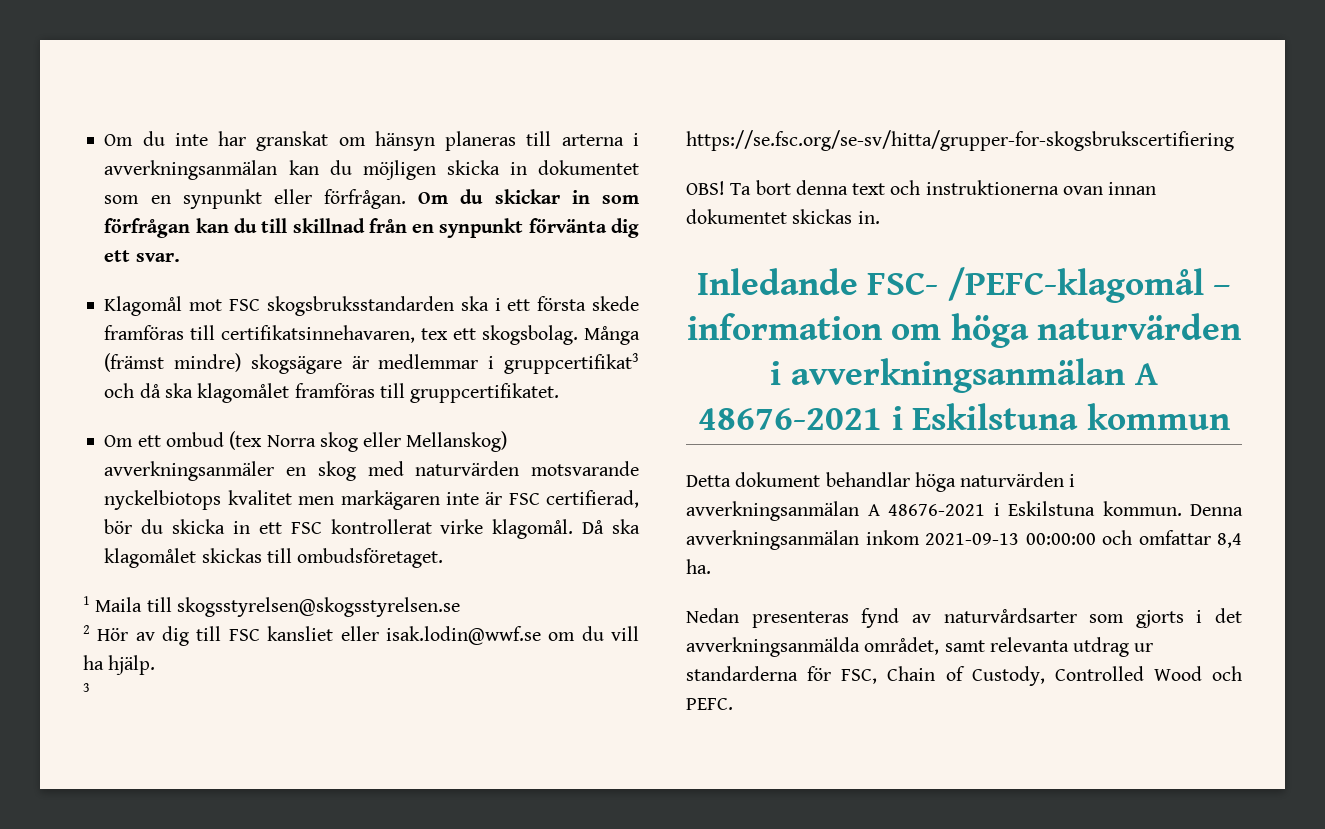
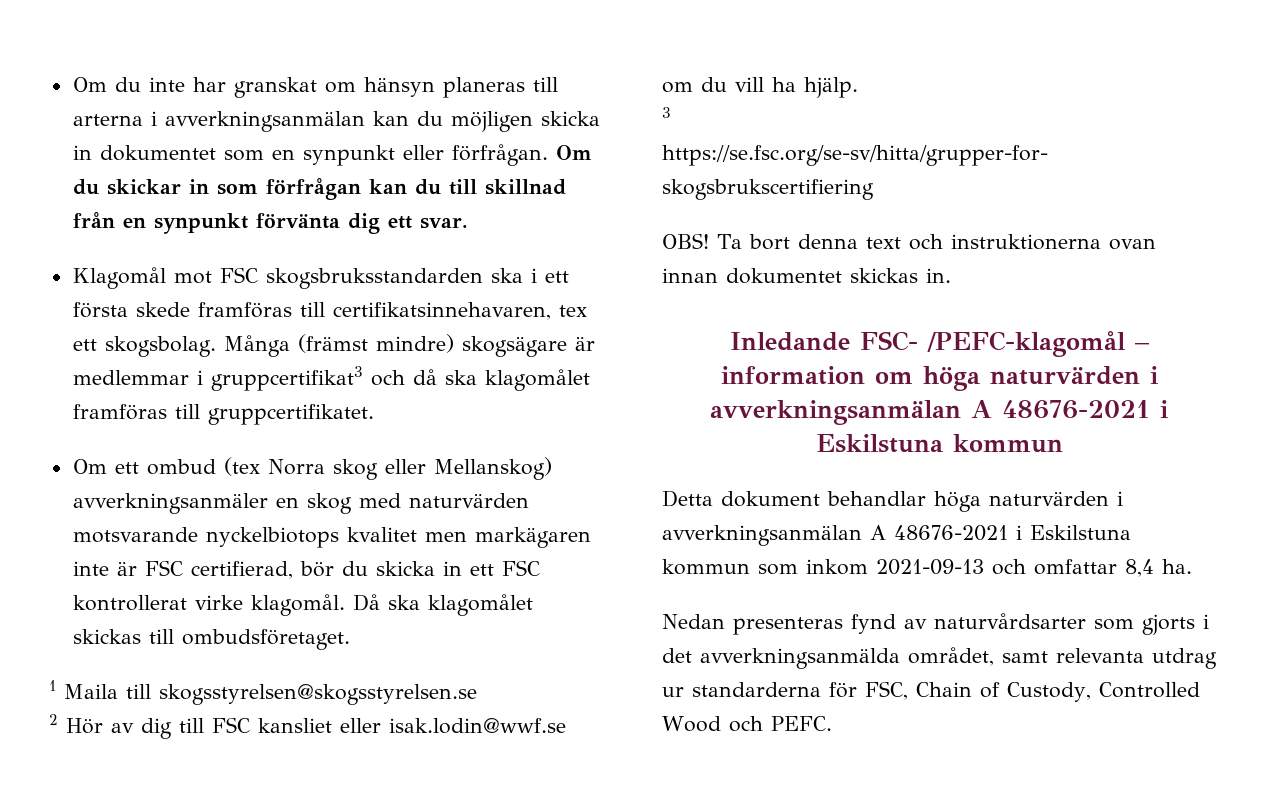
[1102,501,1243,516] [686,530,859,550] kommun. Denna avverkningsanmälan -> [662,559,798,575] kommun som
[1025,533,1096,545] 00:00:00 -> (984, 567) none

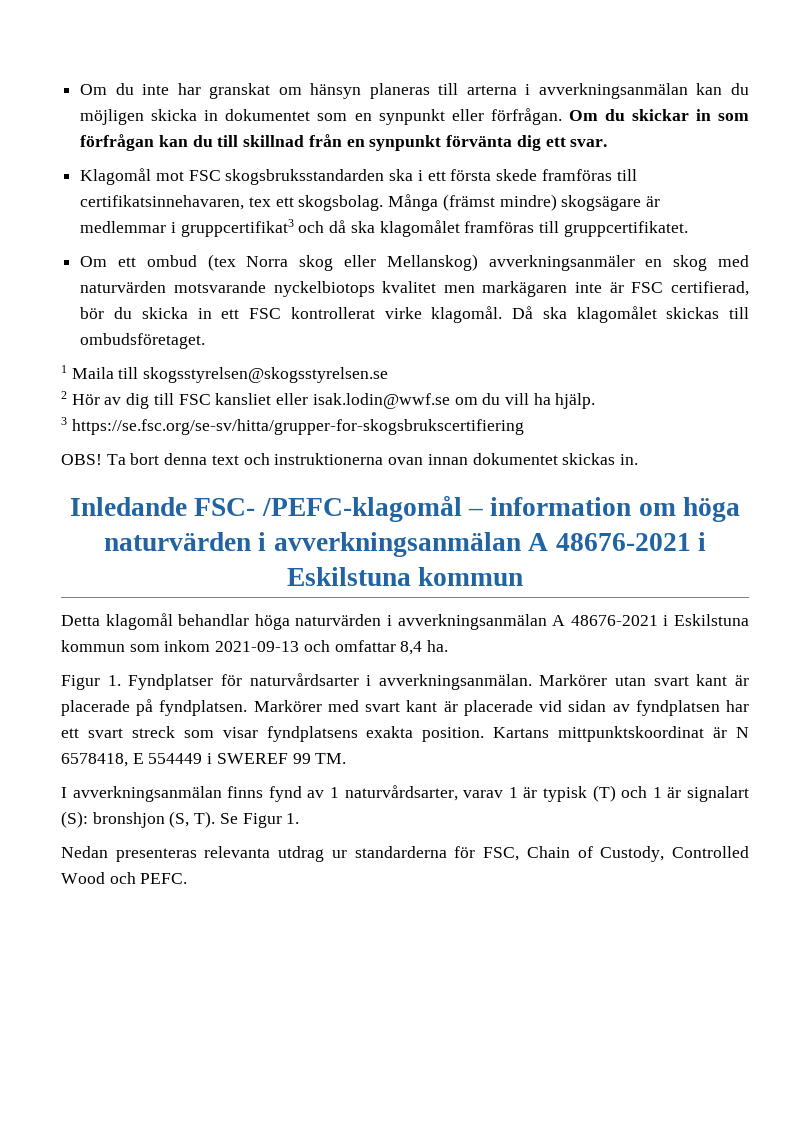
[721,491,820,507] dokument -> [105,613,173,630] klagomål
[662,613,1209,635] [662,647,1048,669] Nedan presenteras fynd av naturvårdsarter som gjorts i det avverkningsanmälda området, samt -> [61,673,749,690] [61,699,750,716] [61,726,749,742] [61,753,347,767] [61,785,750,802] [61,811,300,828] [61,846,197,862] Figur 1. Fyndplatser för naturvårdsarter i avverkningsanmälan. Markörer utan svart kant är placerade på fyndplatsen. Markörer med svart kant är placerade vid sidan av fyndplatsen har ett svart streck som visar fyndplatsens exakta position. Kartans mittpunktskoordinat är N 6578418, E 554449 i SWEREF 99 TM. // I avverkningsanmälan finns fynd av 1 naturvårdsarter, varav 1 är typisk (T) och 1 är signalart (S): bronshjon (S, T). Se Figur 1. // Nedan presenteras

